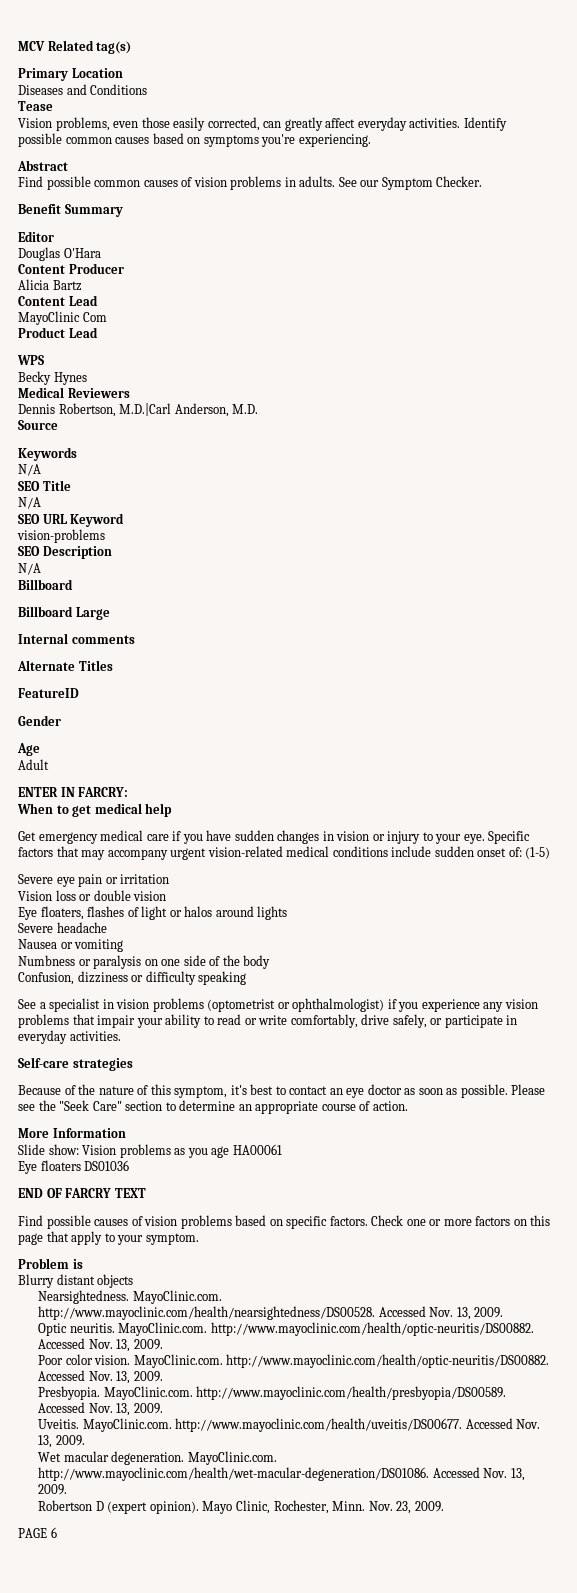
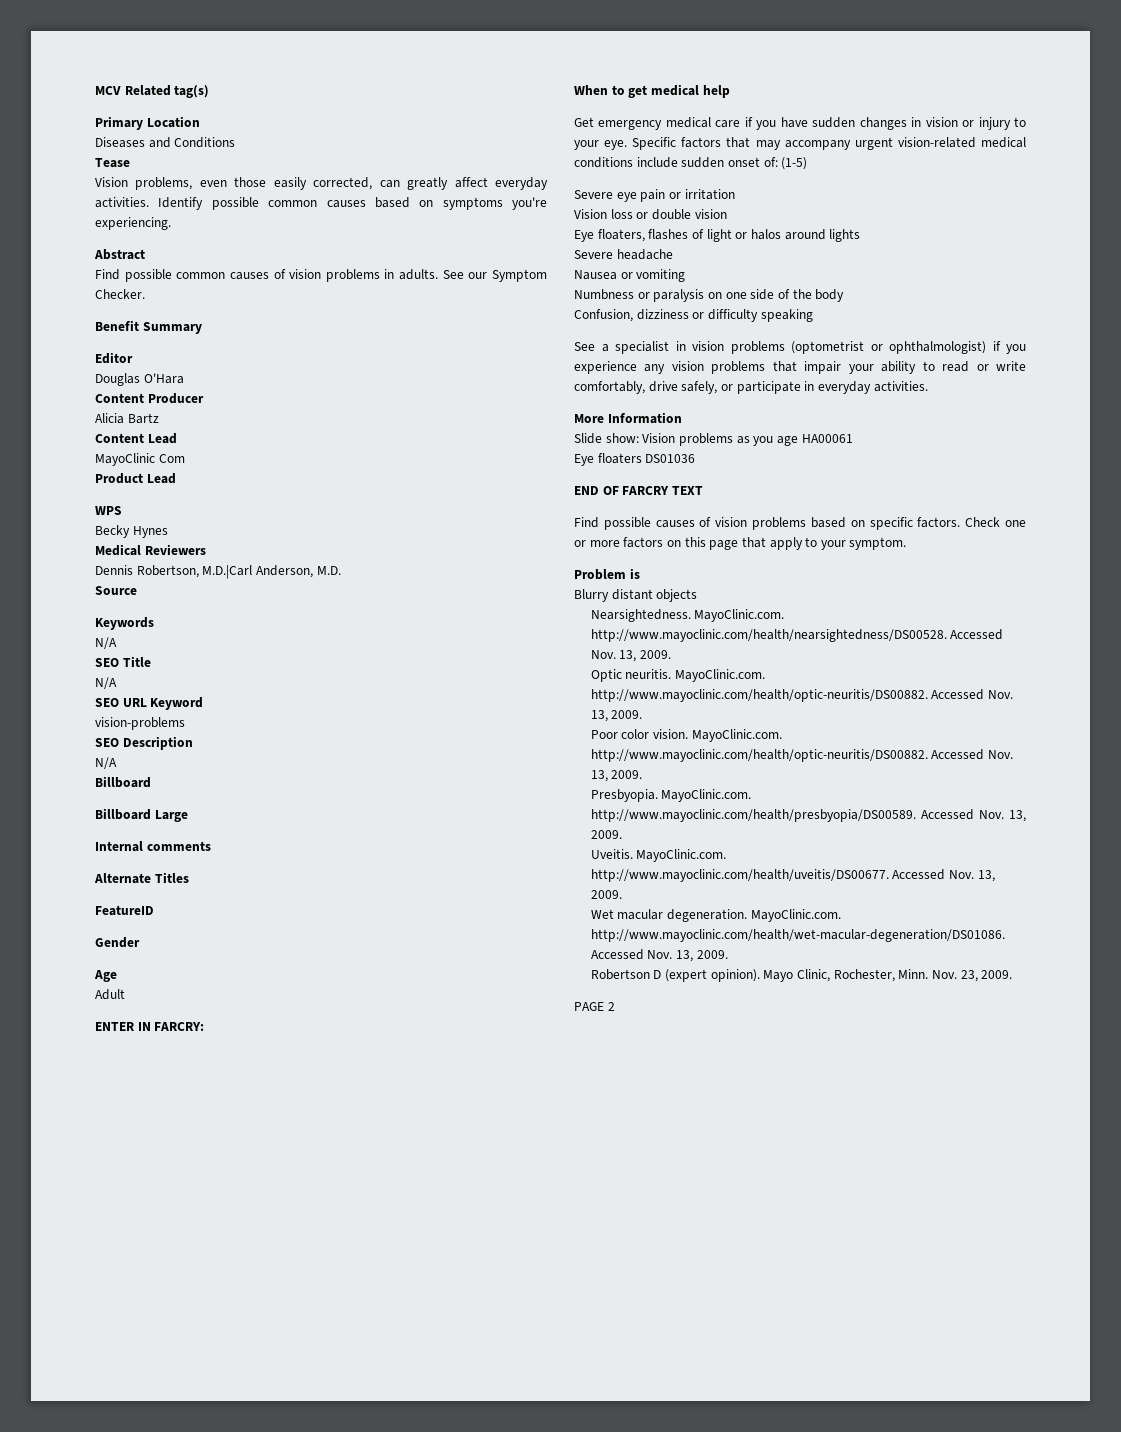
[18,1057,133,1071] [18,1084,546,1098] [18,1100,408,1114] // Self-care strategies // Because of the nature of this symptom, it's best to contact an eye doctor as soon as possible. Please see the "Seek Care" section to determine an appropriate course of action. -> (928, 386) none
[50,1527,57,1538] 6 -> [607,1002,615,1011] 2

